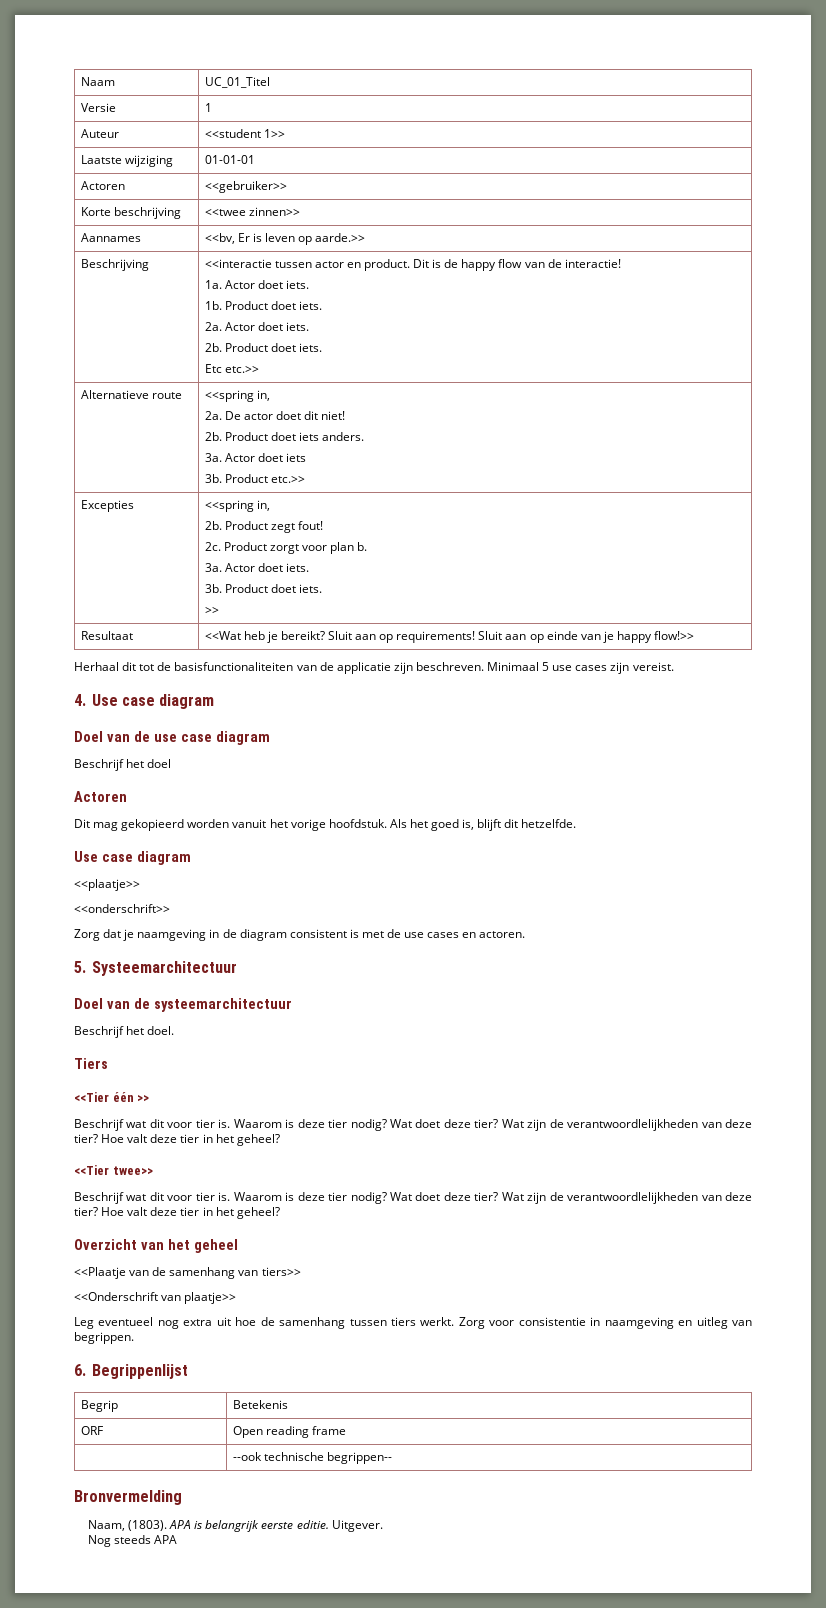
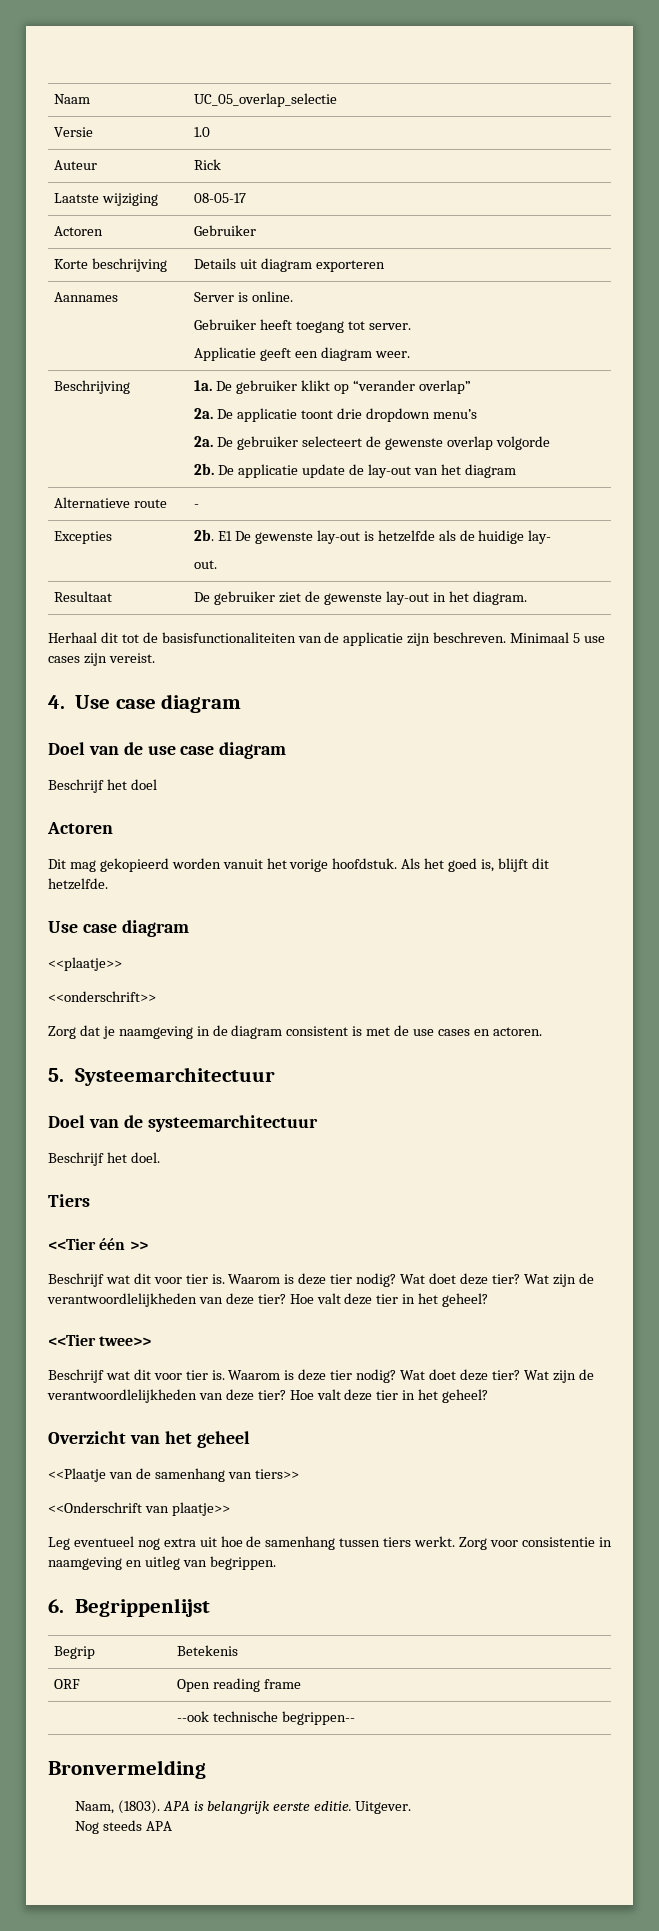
[204,77,270,88] UC_01_Titel -> [194,93,338,107] UC_05_overlap_selectie
[204,103,212,112] 1 -> [194,127,211,137] 1.0
[204,129,285,138] <<student 1>> -> [194,159,222,170] Rick
[204,155,255,164] 01-01-01 -> [194,193,247,203] 08-05-17
[204,181,287,193] <<gebruiker>> -> [194,225,257,236] Gebruiker
[204,207,300,216] [80,233,141,242] [204,233,366,245] [80,259,149,271] [204,259,621,271] [204,280,309,289] [204,301,322,310] [204,322,309,331] [204,343,322,352] [204,364,259,373] [80,390,182,399] [204,390,270,402] [204,411,346,420] [204,432,364,441] [204,453,306,462] [204,474,305,483] [80,500,134,512] [204,500,270,512] [204,521,323,533] [204,542,368,554] [204,563,309,572] [204,584,322,593] [204,607,219,614] [80,631,133,640] [204,631,695,643] <<twee zinnen>> // Aannames | <<bv, Er is leven op aarde.>> // Beschrijving | <<interactie tussen actor en product. Dit is de happy flow van de interactie! // 1a. Actor doet iets. // 1b. Product doet iets. // 2a. Actor doet iets. // 2b. Product doet iets. // Etc etc.>> // Alternatieve route | <<spring in, // 2a. De actor doet dit niet! // 2b. Product doet iets anders. // 3a. Actor doet iets // 3b. Product etc.>> // Excepties | <<spring in, // 2b. Product zegt fout! // 2c. Product zorgt voor plan b. // 3a. Actor doet iets. // 3b. Product doet iets. // >> // Resultaat | <<Wat heb je bereikt? Sluit aan op requirements! Sluit aan op einde van je happy flow!>> -> [194,258,385,272] [54,292,119,302] [194,291,294,302] [194,319,411,333] [194,347,410,361] [54,380,131,394] [194,380,471,394] [194,408,477,422] [194,436,550,450] [194,463,516,478] [54,497,168,508] [194,504,200,508] [54,531,113,544] [194,529,552,544] [194,560,218,569] [54,591,113,602] [194,591,527,605] Details uit diagram exporteren // Aannames | Server is online. // Gebruiker heeft toegang tot server. // Applicatie geeft een diagram weer. // Beschrijving | 1a. De gebruiker klikt op “verander overlap” // 2a. De applicatie toont drie dropdown menu’s // 2a. De gebruiker selecteert de gewenste overlap volgorde // 2b. De applicatie update de lay-out van het diagram // Alternatieve route | - // Excepties | 2b. E1 De gewenste lay-out is hetzelfde als de huidige lay- // out. // Resultaat | De gebruiker ziet de gewenste lay-out in het diagram.

